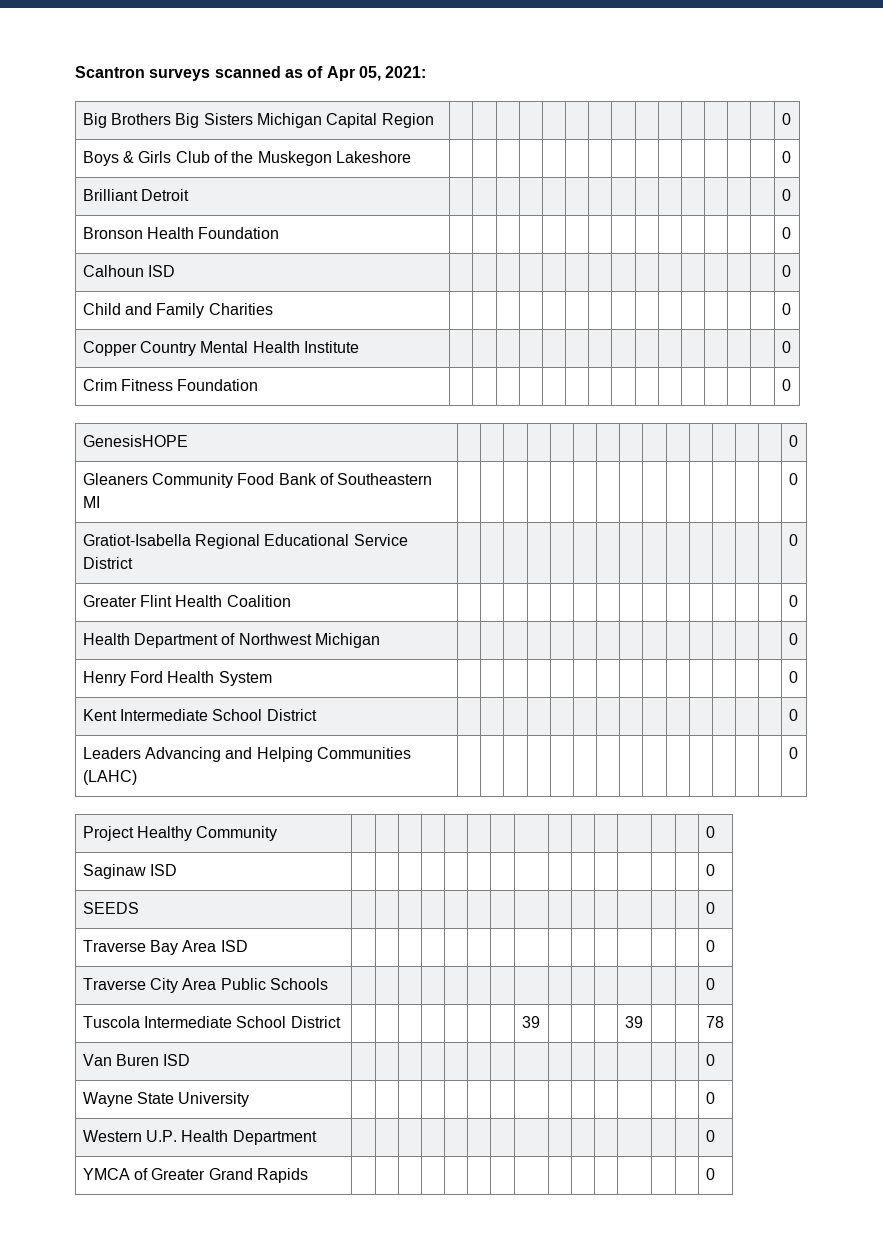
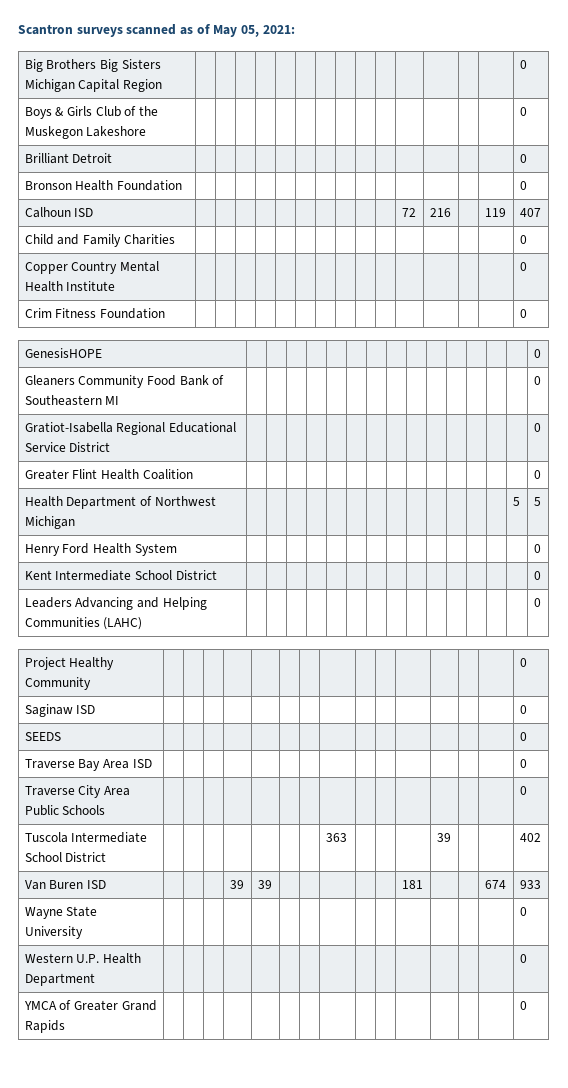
[326,66,355,81] Apr -> [213,25,238,37] May
[781,265,791,277] | | | | 0 -> [401,208,416,217] [429,208,451,217] [484,208,506,217] [519,208,541,217] 72 | 216 | | 119 | 407
[788,633,798,645] | 0 -> [512,497,520,506] [533,497,541,506] 5 | 5
[521,1016,540,1028] [624,1016,643,1028] [705,1016,724,1028] 39 | | | | 39 | | | 78 -> [325,833,347,842] [436,833,451,842] [519,833,541,842] 363 | | | | 39 | | | 402
[705,1054,715,1066] | | | | | | | | | | | 0 -> [229,880,244,889] [257,880,272,889] [401,880,423,889] [484,880,506,889] [519,880,541,889] 39 | 39 | | | | | | 181 | | | 674 | 933

